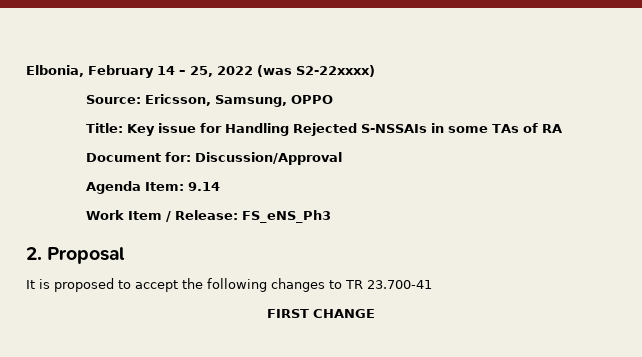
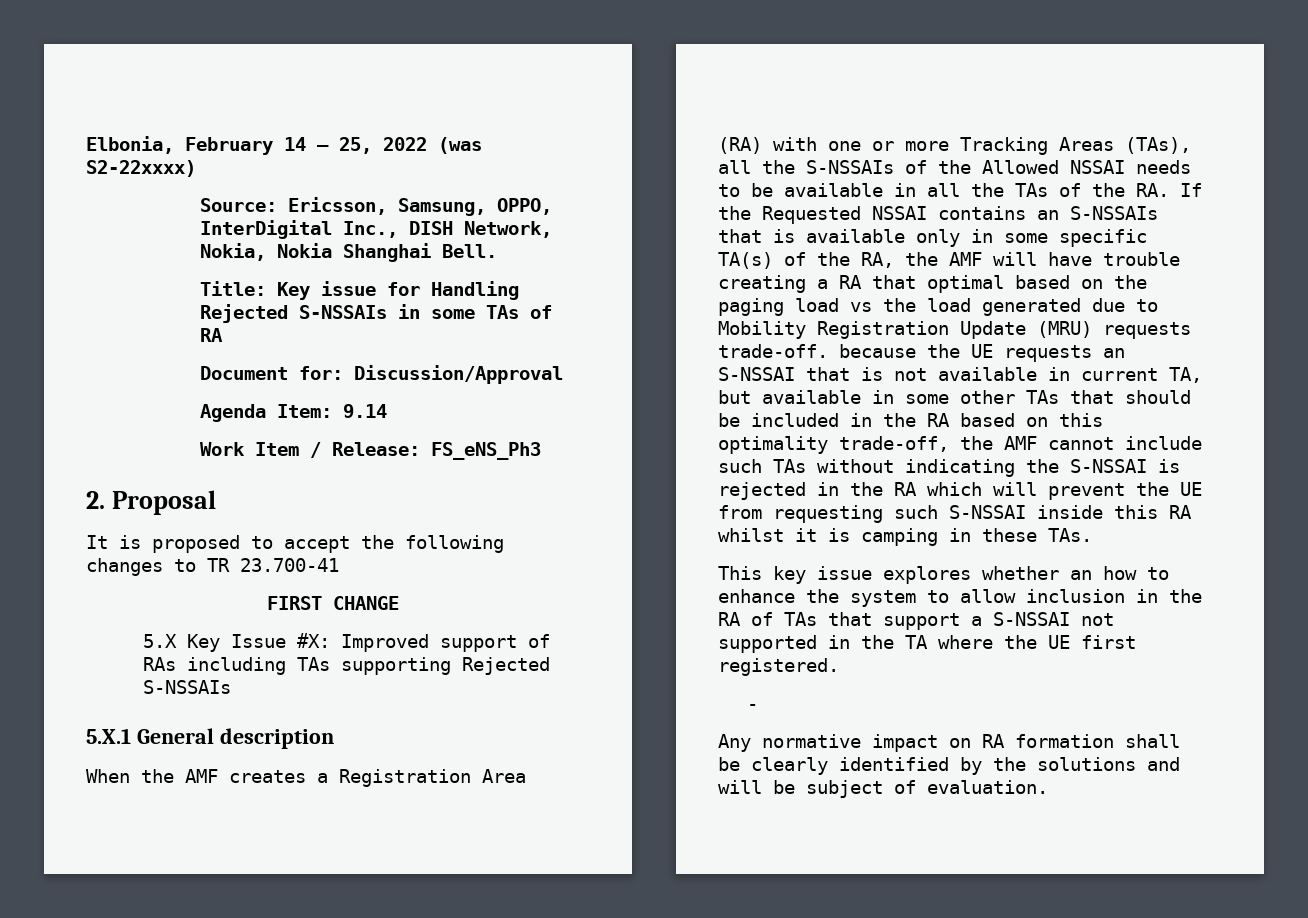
[291,95,334,104] OPPO -> [497,198,553,215] [200,220,553,239] [200,243,498,262] OPPO, InterDigital Inc., DISH Network, Nokia, Nokia Shanghai Bell.
(375, 313) none -> [143,633,551,652] [143,657,551,675] [143,680,232,694] [86,728,334,749] [86,769,526,787] [718,137,1191,155] [718,160,1191,174] [718,183,1202,197] [718,206,1158,224] [718,229,1147,247] [718,252,1180,269] [718,275,1147,293] [718,298,1158,316] [718,321,1191,339] [718,344,1125,362] [718,367,1202,383] [718,390,1191,404] [718,413,1103,427] [718,436,1202,454] [718,459,1180,477] [718,482,1202,500] [718,505,1192,523] [718,528,1092,546] [718,566,1169,584] [718,589,1202,607] [718,612,1114,630] [718,635,1136,653] [718,658,839,676] [746,704,758,710] [718,734,1180,752] [718,757,1180,775] [718,780,1048,798] // 5.X Key Issue #X: Improved support of RAs including TAs supporting Rejected S-NSSAIs // 5.X.1 General description // When the AMF creates a Registration Area (RA) with one or more Tracking Areas (TAs), all the S-NSSAIs of the Allowed NSSAI needs to be available in all the TAs of the RA. If the Requested NSSAI contains an S-NSSAIs that is available only in some specific TA(s) of the RA, the AMF will have trouble creating a RA that optimal based on the paging load vs the load generated due to Mobility Registration Update (MRU) requests trade-off. because the UE requests an S-NSSAI that is not available in current TA, but available in some other TAs that should be included in the RA based on this optimality trade-off, the AMF cannot include such TAs without indicating the S-NSSAI is rejected in the RA which will prevent the UE from requesting such S-NSSAI inside this RA whilst it is camping in these TAs. // This key issue explores whether an how to enhance the system to allow inclusion in the RA of TAs that support a S-NSSAI not supported in the TA where the UE first registered. // - // Any normative impact on RA formation shall be clearly identified by the solutions and will be subject of evaluation.

